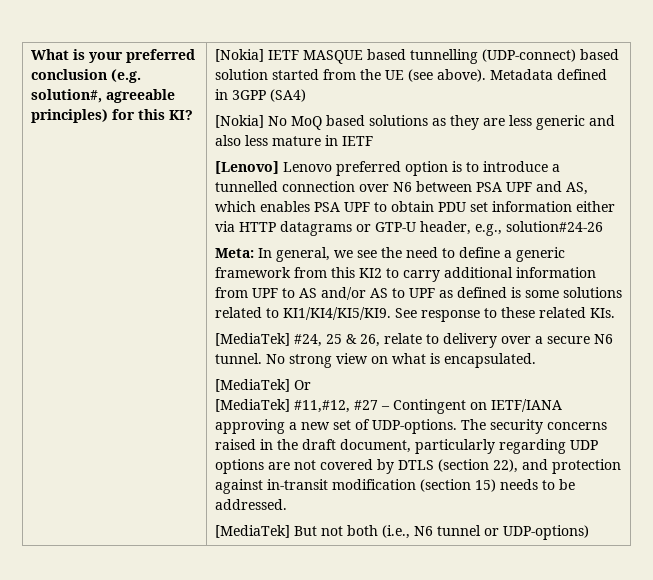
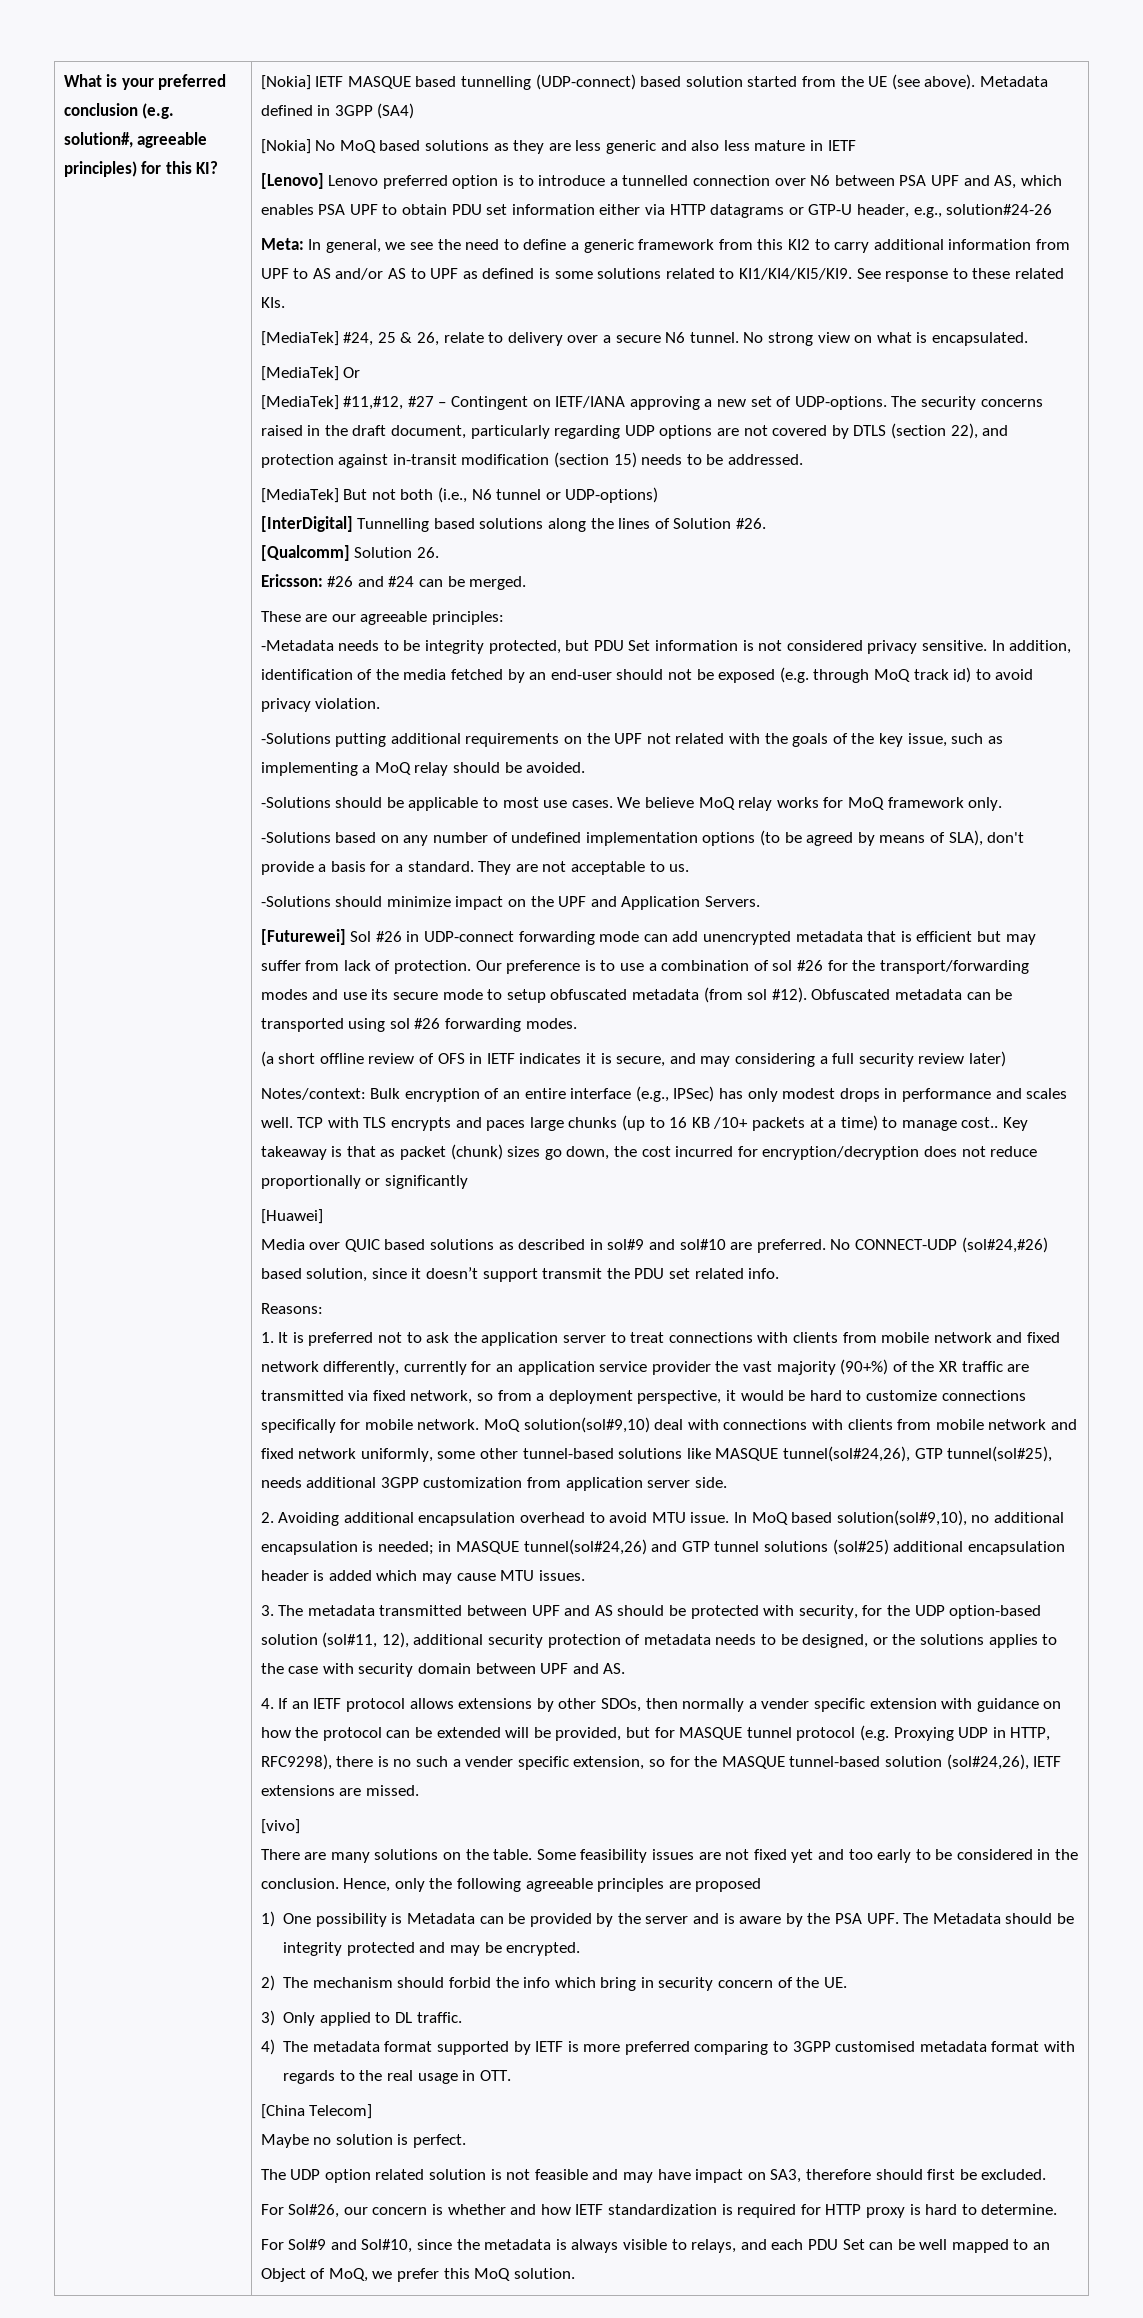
(589, 532) none -> [260,516,766,532] [260,545,439,561] [260,574,527,590] [260,611,505,625] [260,640,1072,654] [260,667,1034,683] [260,698,381,712] [260,733,1003,747] [260,762,586,776] [260,797,1003,811] [260,830,1025,846] [260,861,690,875] [260,896,760,910] [260,929,1036,945] [260,960,1029,974] [260,987,1013,1003] [260,1018,577,1032] [260,1051,1006,1067] [260,1086,1068,1102] [260,1115,1029,1131] [260,1144,1038,1160] [260,1175,468,1189] [260,1209,323,1224] [260,1237,1048,1253] [260,1267,780,1282] [260,1303,323,1314] [260,1332,1060,1346] [260,1359,1030,1375] [260,1390,1026,1404] [260,1417,1077,1433] [260,1446,1053,1462] [260,1477,727,1491] [260,1510,1064,1526] [260,1539,1065,1555] [260,1570,585,1584] [260,1605,1042,1619] [260,1632,1058,1648] [260,1663,626,1677] [260,1698,1062,1712] [260,1725,1051,1741] [260,1754,1062,1770] [260,1785,419,1796] [260,1819,300,1834] [260,1849,1079,1863] [260,1878,762,1892] [260,1911,1074,1927] [283,1942,581,1956] [260,1975,847,1991] [260,2010,462,2026] [260,2039,1076,2055] [283,2070,511,2084] [260,2104,373,2119] [260,2134,467,2148] [260,2169,1047,2183] [260,2204,1058,2218] [260,2239,1051,2253] [260,2268,575,2282] // [InterDigital] Tunnelling based solutions along the lines of Solution #26. // [Qualcomm] Solution 26. // Ericsson: #26 and #24 can be merged. // These are our agreeable principles: // -Metadata needs to be integrity protected, but PDU Set information is not considered privacy sensitive. In addition, identification of the media fetched by an end-user should not be exposed (e.g. through MoQ track id) to avoid privacy violation. // -Solutions putting additional requirements on the UPF not related with the goals of the key issue, such as implementing a MoQ relay should be avoided. // -Solutions should be applicable to most use cases. We believe MoQ relay works for MoQ framework only. // -Solutions based on any number of undefined implementation options (to be agreed by means of SLA), don't provide a basis for a standard. They are not acceptable to us. // -Solutions should minimize impact on the UPF and Application Servers. // [Futurewei] Sol #26 in UDP-connect forwarding mode can add unencrypted metadata that is efficient but may suffer from lack of protection. Our preference is to use a combination of sol #26 for the transport/forwarding modes and use its secure mode to setup obfuscated metadata (from sol #12). Obfuscated metadata can be transported using sol #26 forwarding modes. // (a short offline review of OFS in IETF indicates it is secure, and may considering a full security review later) // Notes/context: Bulk encryption of an entire interface (e.g., IPSec) has only modest drops in performance and scales well. TCP with TLS encrypts and paces large chunks (up to 16 KB /10+ packets at a time) to manage cost.. Key takeaway is that as packet (chunk) sizes go down, the cost incurred for encryption/decryption does not reduce proportionally or significantly // [Huawei] // Media over QUIC based solutions as described in sol#9 and sol#10 are preferred. No CONNECT-UDP (sol#24,#26) based solution, since it doesn’t support transmit the PDU set related info. // Reasons: // 1. It is preferred not to ask the application server to treat connections with clients from mobile network and fixed network differently, currently for an application service provider the vast majority (90+%) of the XR traffic are transmitted via fixed network, so from a deployment perspective, it would be hard to customize connections specifically for mobile network. MoQ solution(sol#9,10) deal with connections with clients from mobile network and fixed network uniformly, some other tunnel-based solutions like MASQUE tunnel(sol#24,26), GTP tunnel(sol#25), needs additional 3GPP customization from application server side. // 2. Avoiding additional encapsulation overhead to avoid MTU issue. In MoQ based solution(sol#9,10), no additional encapsulation is needed; in MASQUE tunnel(sol#24,26) and GTP tunnel solutions (sol#25) additional encapsulation header is added which may cause MTU issues. // 3. The metadata transmitted between UPF and AS should be protected with security, for the UDP option-based solution (sol#11, 12), additional security protection of metadata needs to be designed, or the solutions applies to the case with security domain between UPF and AS. // 4. If an IETF protocol allows extensions by other SDOs, then normally a vender specific extension with guidance on how the protocol can be extended will be provided, but for MASQUE tunnel protocol (e.g. Proxying UDP in HTTP, RFC9298), there is no such a vender specific extension, so for the MASQUE tunnel-based solution (sol#24,26), IETF extensions are missed. // [vivo] // There are many solutions on the table. Some feasibility issues are not fixed yet and too early to be considered in the conclusion. Hence, only the following agreeable principles are proposed // 1) One possibility is Metadata can be provided by the server and is aware by the PSA UPF. The Metadata should be integrity protected and may be encrypted. // 2) The mechanism should forbid the info which bring in security concern of the UE. // 3) Only applied to DL traffic. // 4) The metadata format supported by IETF is more preferred comparing to 3GPP customised metadata format with regards to the real usage in OTT. // [China Telecom] // Maybe no solution is perfect. // The UDP option related solution is not feasible and may have impact on SA3, therefore should first be excluded. // For Sol#26, our concern is whether and how IETF standardization is required for HTTP proxy is hard to determine. // For Sol#9 and Sol#10, since the metadata is always visible to relays, and each PDU Set can be well mapped to an Object of MoQ, we prefer this MoQ solution.

